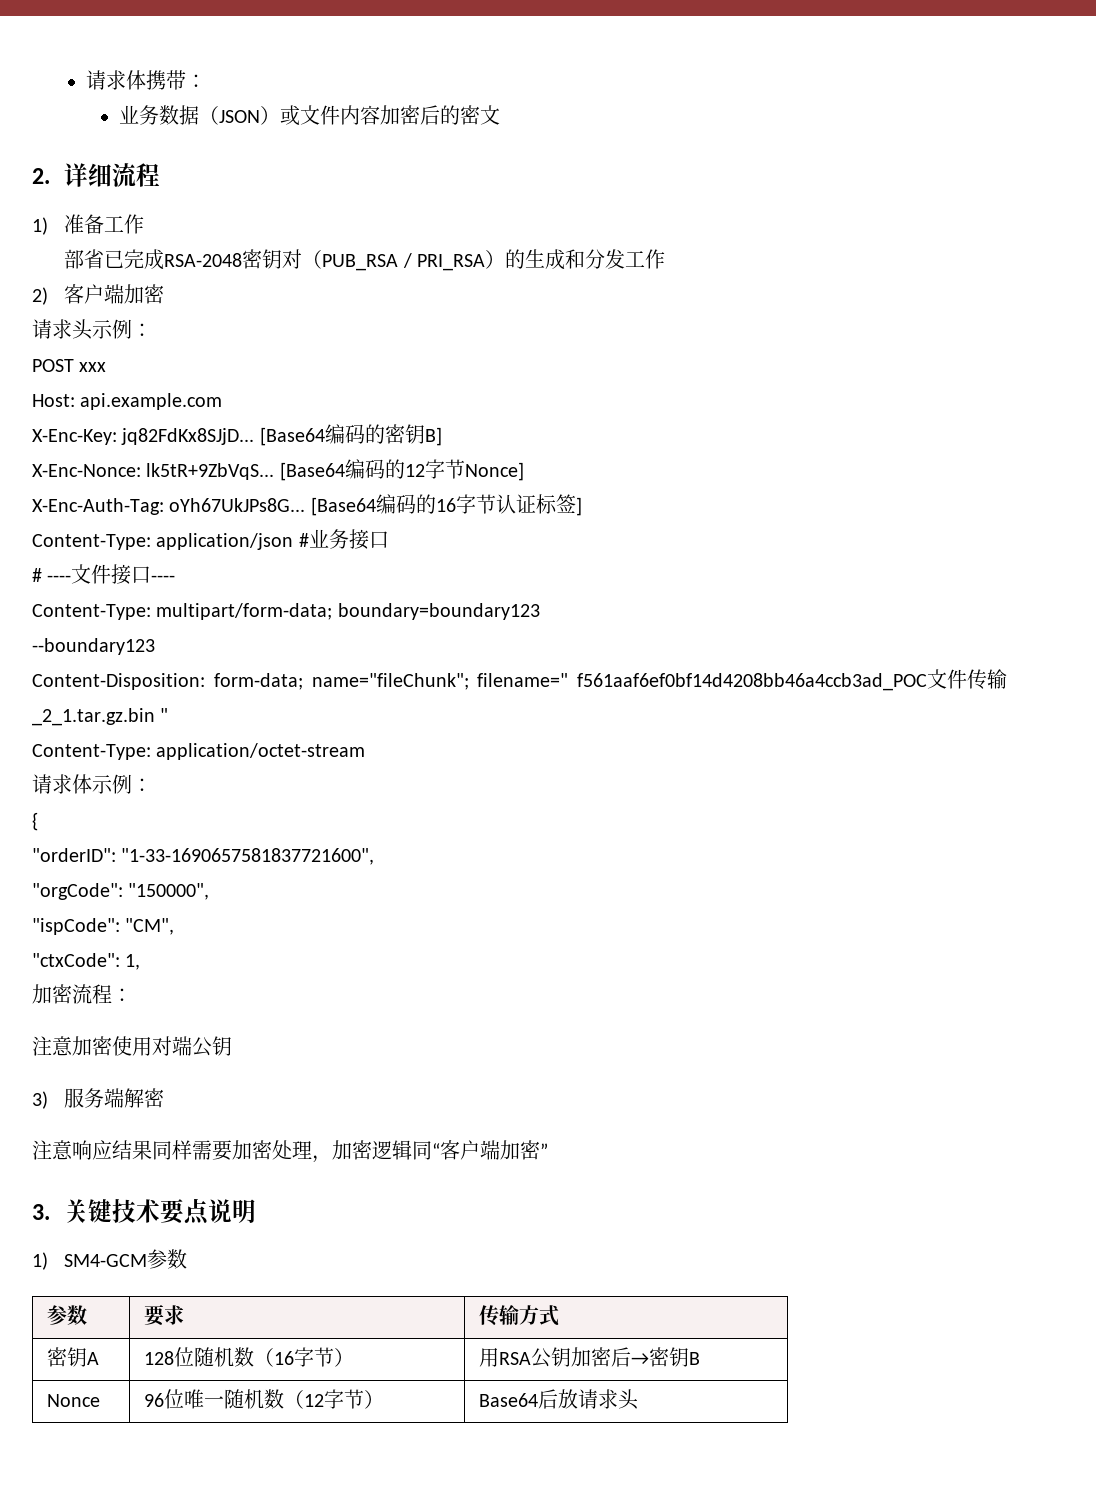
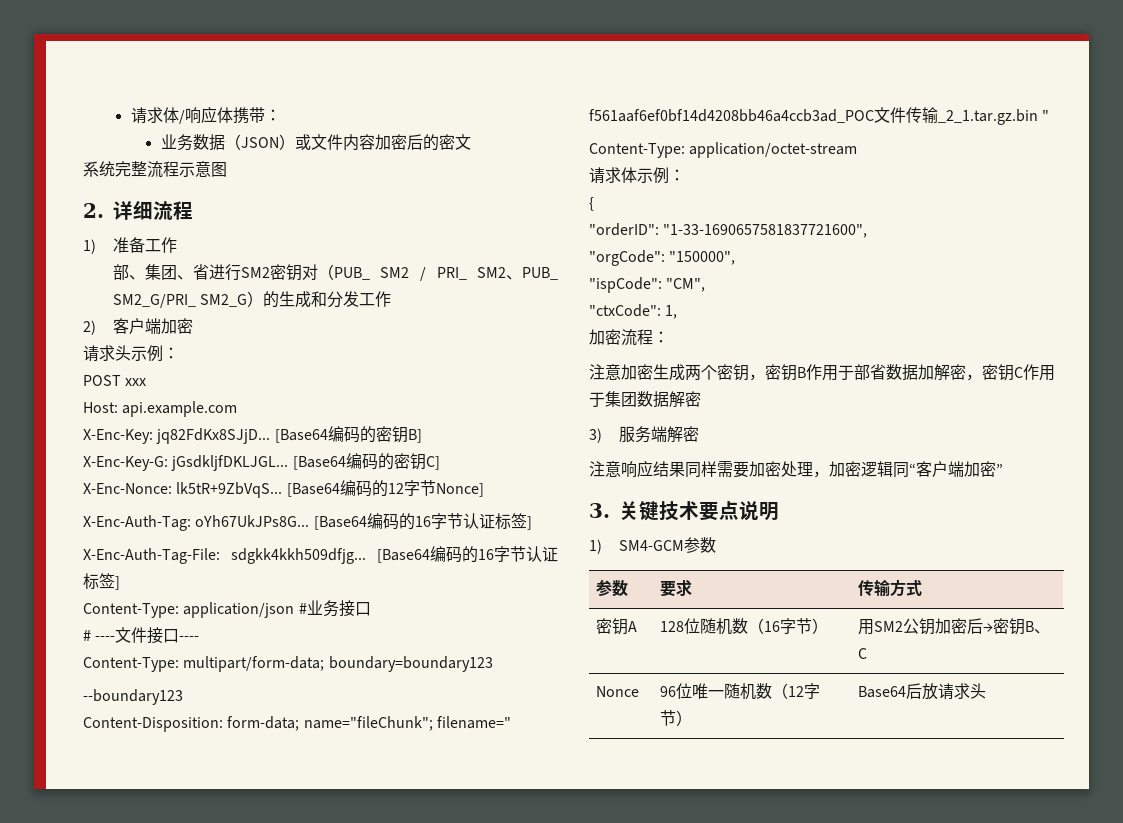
[86,70,147,90] 请求体 -> [130,106,233,124] 请求体/响应体
(500, 115) none -> [83,161,227,178] // 系统完整流程示意图
[84,249,486,271] 省已完成RSA-2048密钥对（PUB_RSA / PRI_RSA -> [128,264,558,281] [112,294,248,308] 、集团、省进行SM2密钥对（PUB_ SM2 / PRI_ SM2、PUB_ SM2_G/PRI_ SM2_G
(442, 436) none -> [83,453,440,471] // X-Enc-Key-G: jGsdkljfDKLJGL... [Base64编码的密钥C]
(582, 506) none -> [83,546,558,564] [83,573,120,590] // X-Enc-Auth-Tag-File: sdgkk4kkh509dfjg... [Base64编码的16字节认证标签]
[112,1036,232,1057] 使用对端公钥 -> [653,364,1055,381] [589,391,701,408] 生成两个密钥，密钥B作用于部省数据加解密，密钥C作用于集团数据解密
[499,1352,532,1365] RSA -> [874,621,904,632] SM2
(701, 1358) none -> [1034,629,1051,634] [858,648,868,659] 、C

